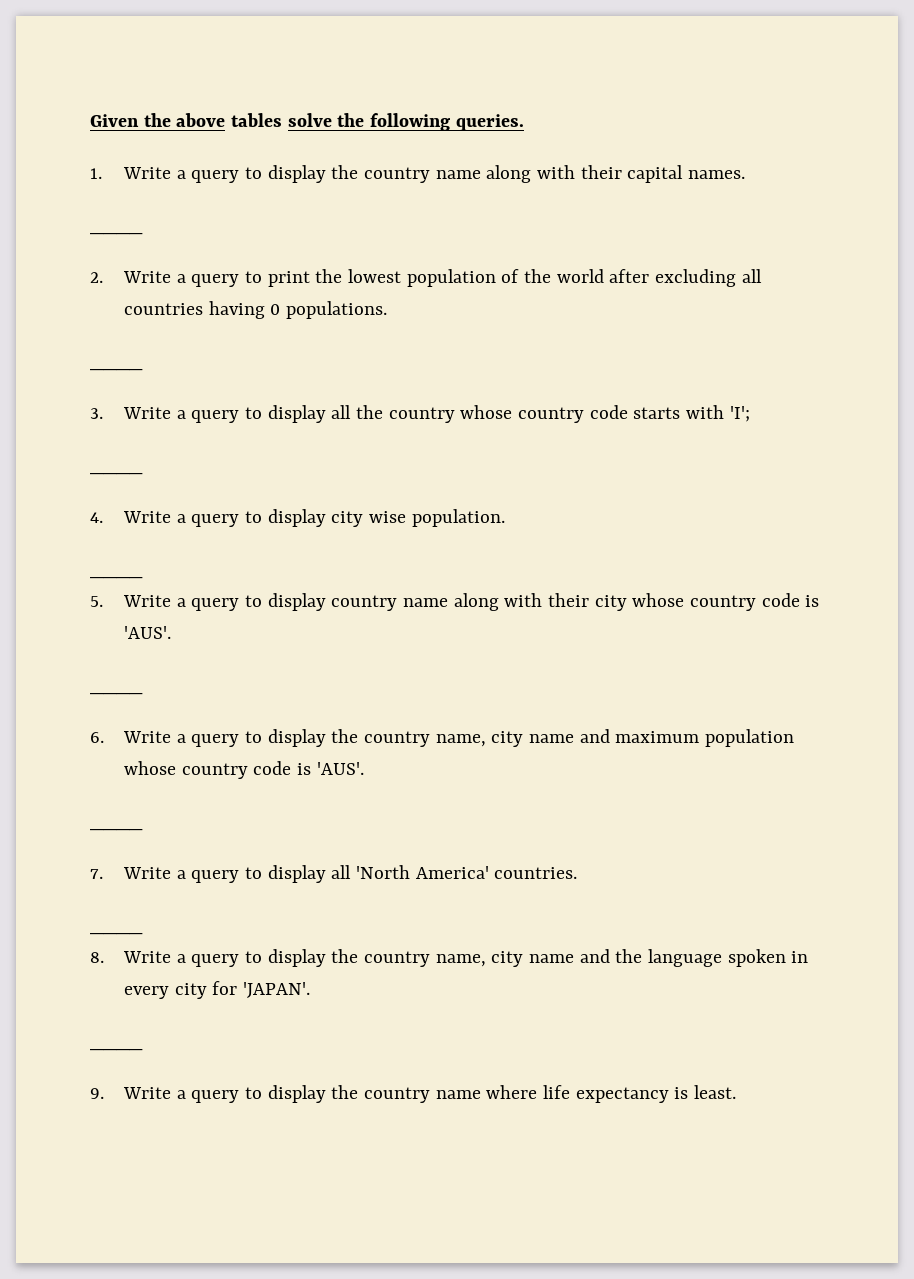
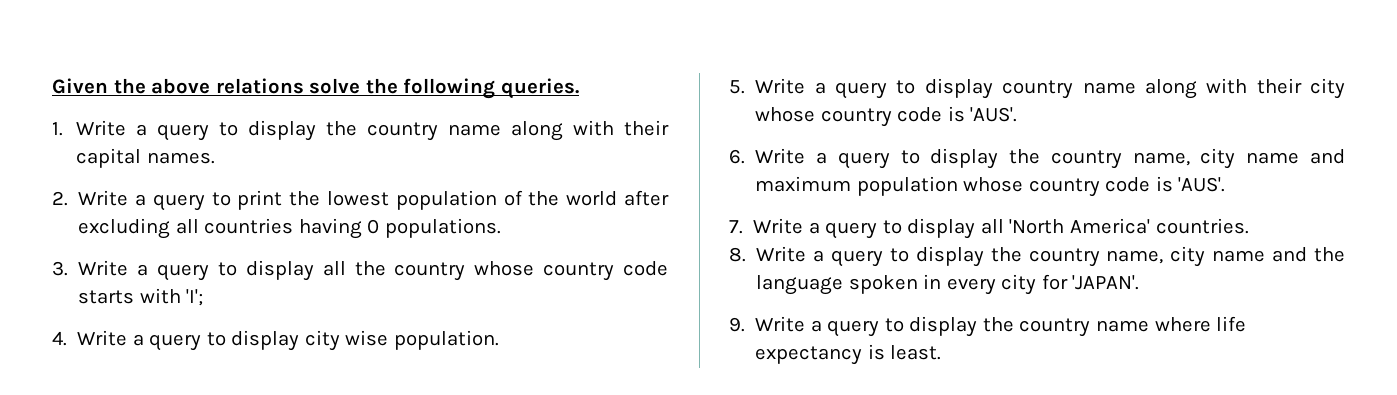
[231,113,283,127] tables -> [215,78,304,94] relations
[90,231,143,235] // ____ -> (215, 158) none
[90,367,143,371] // ____ -> (501, 228) none
[90,471,143,475] // ____ -> (204, 297) none
[90,575,143,579] // ____ -> (499, 340) none
[90,691,143,695] // ____ -> (1018, 114) none
[90,827,143,831] // ____ -> (1226, 184) none
[90,931,143,935] // ____ -> (1249, 226) none
[90,1047,143,1051] // ____ -> (1140, 282) none

